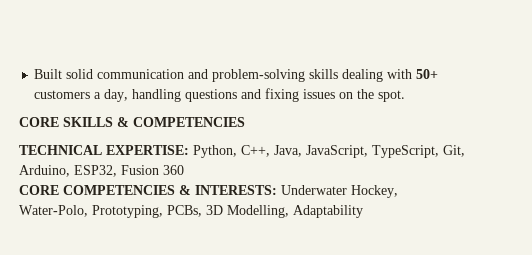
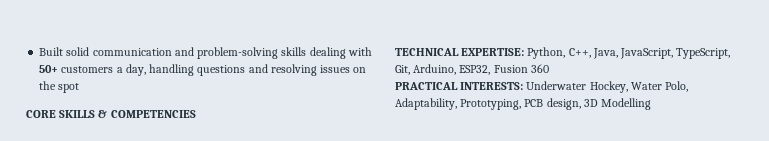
[265,88,300,102] fixing -> [270,64,317,76] resolving
[378,90,406,102] spot. -> [58,83,80,93] spot
[19,185,398,198] [19,205,363,218] CORE COMPETENCIES & INTERESTS: Underwater Hockey, Water-Polo, Prototyping, PCBs, 3D Modelling, Adaptability -> [395,81,689,93] [395,98,652,110] PRACTICAL INTERESTS: Underwater Hockey, Water Polo, Adaptability, Prototyping, PCB design, 3D Modelling

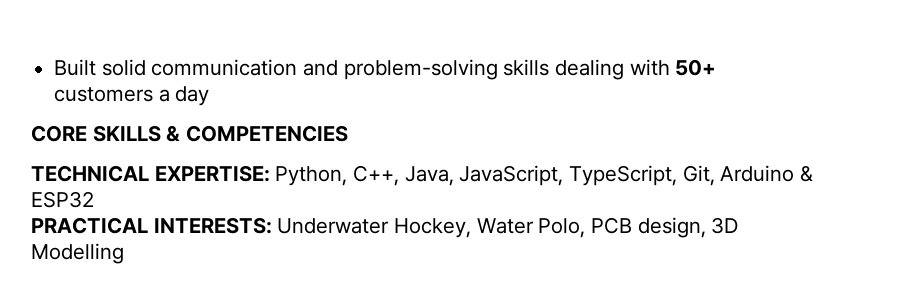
[125,64,367,76] [39,81,80,93] day, handling questions and resolving issues on the spot -> [175,86,210,106] day
[413,64,549,75] Arduino, ESP32, Fusion 360 -> [720,165,814,182] [31,191,94,208] Arduino & ESP32
[395,98,522,110] Adaptability, Prototyping, -> (586, 228) none

